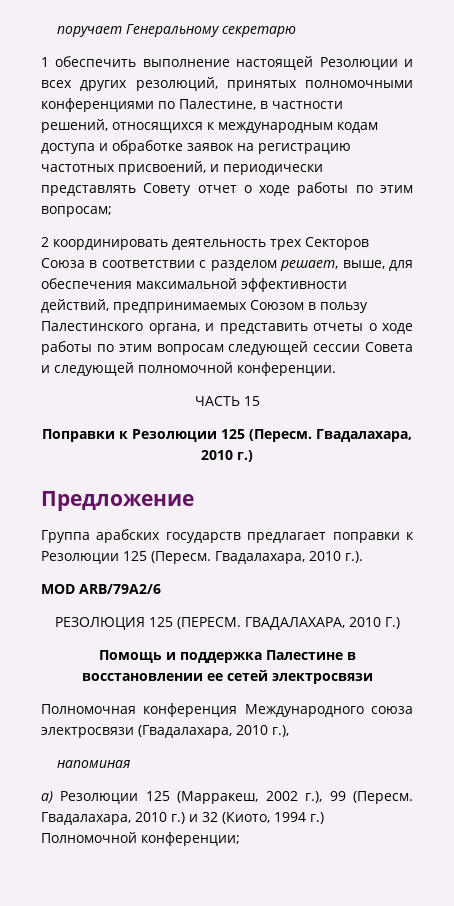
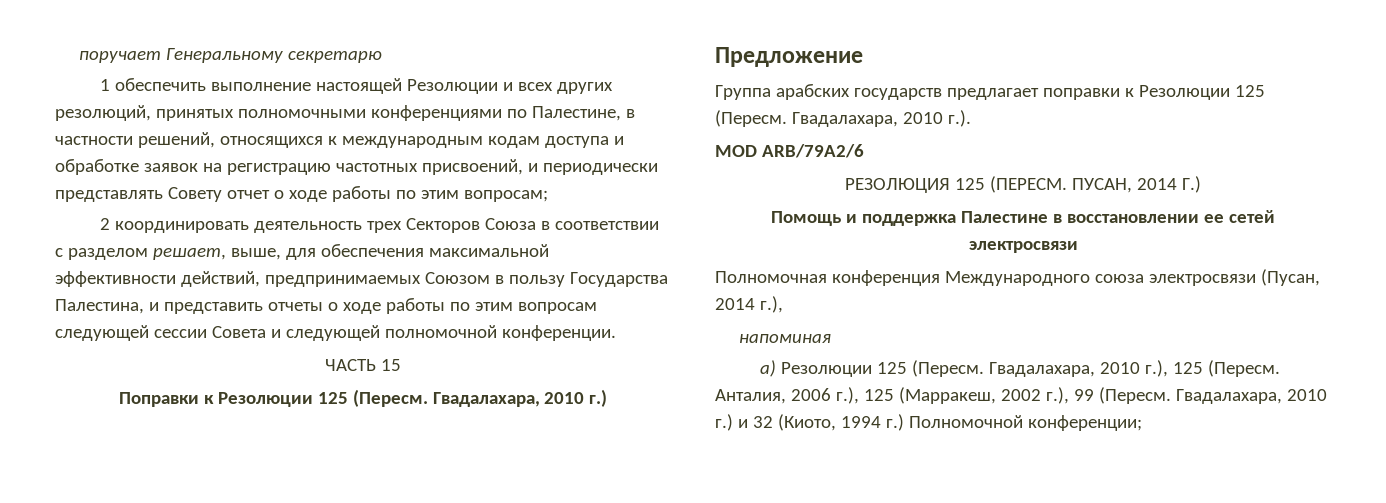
[41,321,200,334] Палестинского органа, -> [569,272,668,287] [55,299,144,314] Государства Палестина,
[244,617,381,630] ГВАДАЛАХАРА, 2010 -> [1071,178,1177,193] ПУСАН, 2014
[138,725,268,738] (Гвадалахара, 2010 -> [1260,269,1320,286] [715,298,755,310] (Пусан, 2014
(170, 796) none -> [911,360,1280,377] [715,387,894,404] (Пересм. Гвадалахара, 2010 г.), 125 (Пересм. Анталия, 2006 г.), 125

